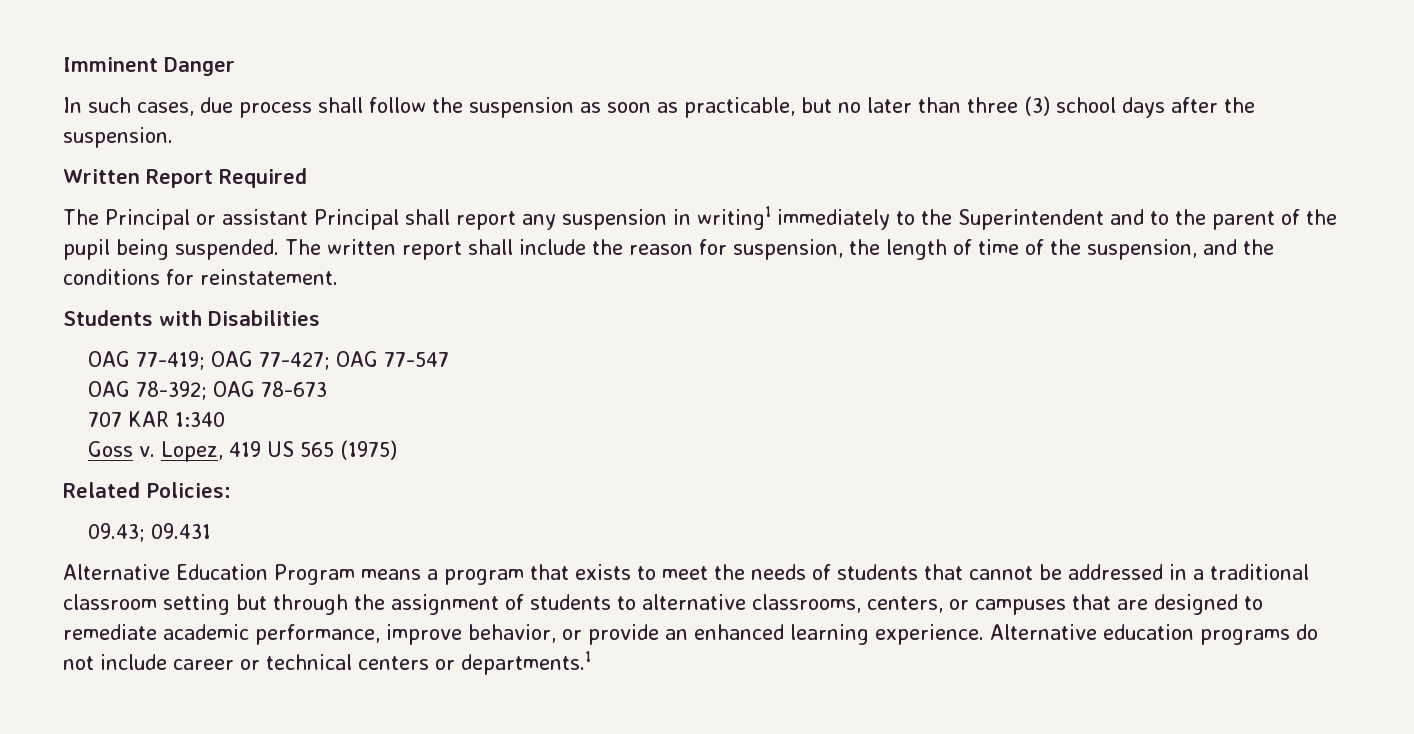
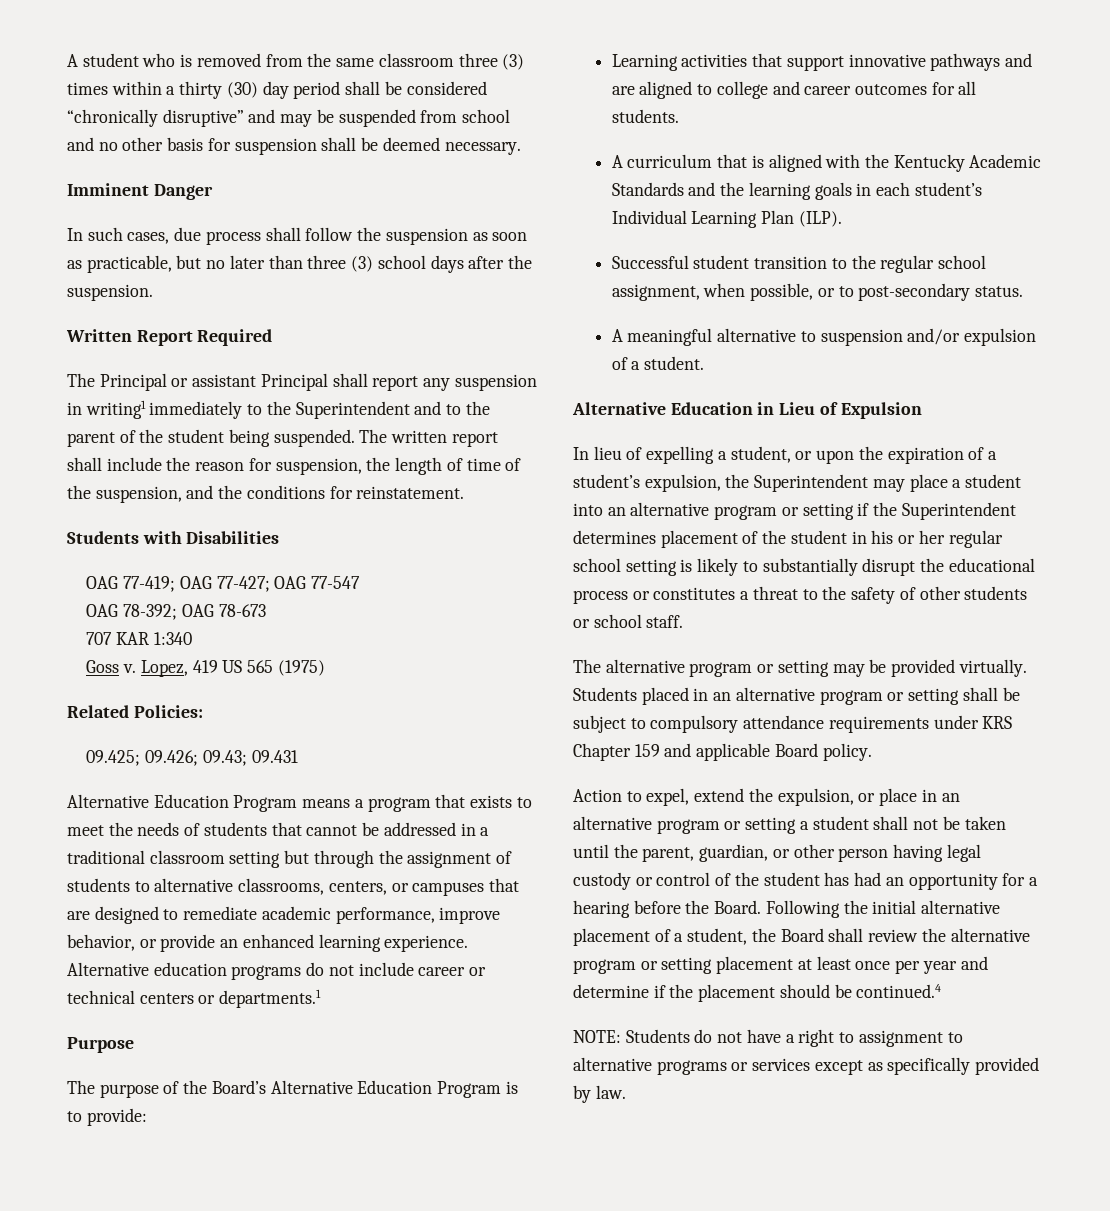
(63, 64) none -> [67,53,525,70] [67,81,487,99] [67,109,511,127] [67,137,521,155] A student who is removed from the same classroom three (3) times within a thirty (30) day period shall be considered “chronically disruptive” and may be suspended from school and no other basis for suspension shall be deemed necessary. //
[63,239,110,260] pupil -> [168,429,225,443] student
(231, 490) none -> [86,750,199,766] 09.425; 09.426;
(591, 663) none -> [67,1037,134,1053] [67,1080,518,1098] [67,1108,147,1126] [611,53,1032,71] [611,81,977,99] [611,109,679,123] [611,154,1042,172] [611,182,982,200] [611,210,842,228] [611,255,986,273] [611,283,1023,301] [611,328,1036,346] [611,356,705,370] [572,402,922,419] [573,446,997,464] [573,474,1022,492] [573,502,1016,520] [573,530,1003,548] [573,558,1035,576] [573,586,1028,604] [573,614,684,628] [573,659,1027,677] [573,687,1020,705] [573,715,1013,733] [573,743,872,761] [573,788,960,806] [573,816,1006,834] [573,844,981,862] [573,872,1038,890] [573,900,1001,918] [573,928,1030,946] [573,956,988,974] [573,984,942,1002] [573,1029,963,1047] [573,1057,1040,1075] [573,1085,626,1103] // Purpose // The purpose of the Board’s Alternative Education Program is to provide: // Learning activities that support innovative pathways and are aligned to college and career outcomes for all students. // A curriculum that is aligned with the Kentucky Academic Standards and the learning goals in each student’s Individual Learning Plan (ILP). // Successful student transition to the regular school assignment, when possible, or to post-secondary status. // A meaningful alternative to suspension and/or expulsion of a student. // Alternative Education in Lieu of Expulsion // In lieu of expelling a student, or upon the expiration of a student’s expulsion, the Superintendent may place a student into an alternative program or setting if the Superintendent determines placement of the student in his or her regular school setting is likely to substantially disrupt the educational process or constitutes a threat to the safety of other students or school staff. // The alternative program or setting may be provided virtually. Students placed in an alternative program or setting shall be subject to compulsory attendance requirements under KRS Chapter 159 and applicable Board policy. // Action to expel, extend the expulsion, or place in an alternative program or setting a student shall not be taken until the parent, guardian, or other person having legal custody or control of the student has had an opportunity for a hearing before the Board. Following the initial alternative placement of a student, the Board shall review the alternative program or setting placement at least once per year and determine if the placement should be continued.4 // NOTE: Students do not have a right to assignment to alternative programs or services except as specifically provided by law.

